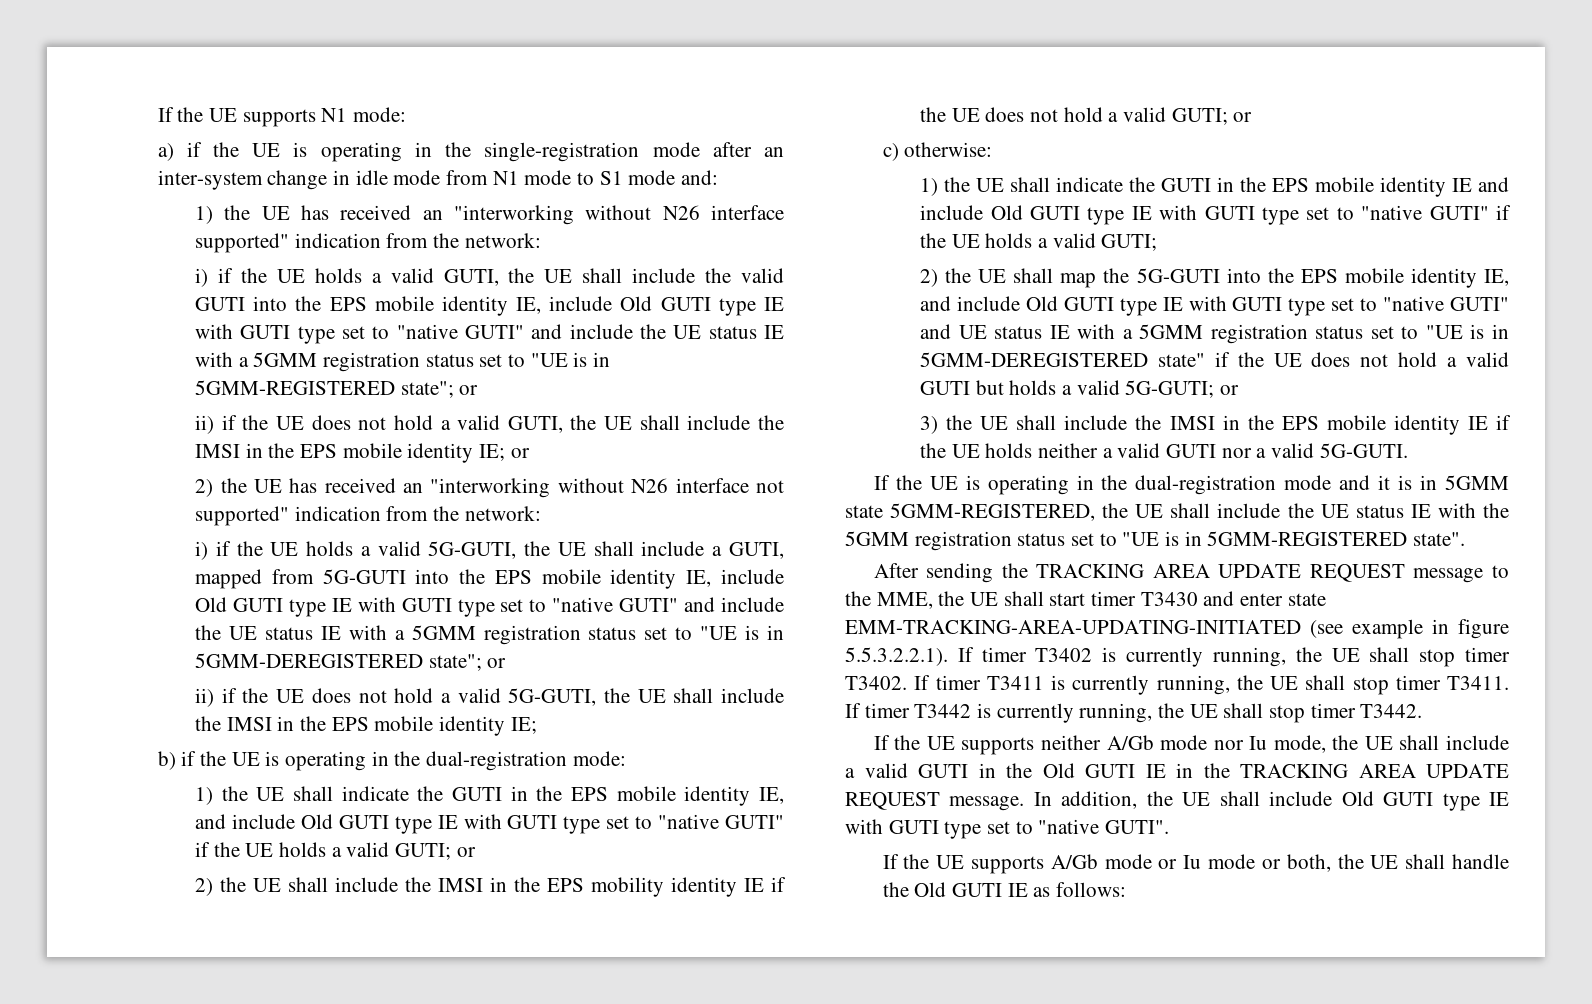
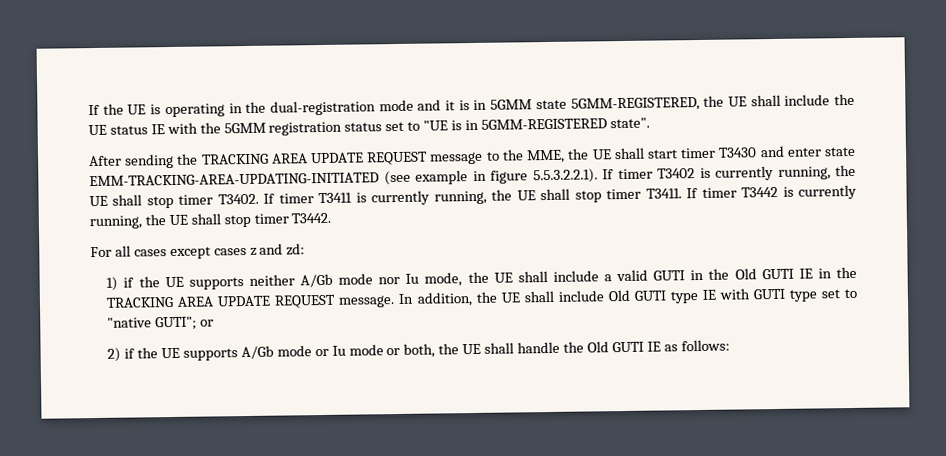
[157,107,406,127] [157,142,785,162] [157,170,718,190] [195,205,784,225] [195,233,541,253] [195,268,785,287] [195,296,784,316] [195,324,784,344] [195,352,611,372] [195,380,479,398] [195,415,784,434] [195,443,530,463] [195,478,784,498] [195,506,541,526] [195,541,785,560] [195,569,784,589] [195,597,784,617] [195,625,785,645] [195,653,507,671] [195,688,784,707] [195,716,537,736] [157,751,626,771] [195,786,784,806] [195,814,784,834] [195,842,476,860] [195,877,786,897] [920,107,1253,125] [882,142,993,161] [920,177,1509,197] [920,205,1511,225] [920,233,1158,251] [920,268,1509,288] [920,296,1509,316] [920,324,1509,344] [920,352,1509,367] [920,380,1240,398] [920,415,1511,435] [920,443,1408,458] [873,475,958,490] If the UE supports N1 mode: // a) if the UE is operating in the single-registration mode after an inter-system change in idle mode from N1 mode to S1 mode and: // 1) the UE has received an "interworking without N26 interface supported" indication from the network: // i) if the UE holds a valid GUTI, the UE shall include the valid GUTI into the EPS mobile identity IE, include Old GUTI type IE with GUTI type set to "native GUTI" and include the UE status IE with a 5GMM registration status set to "UE is in 5GMM-REGISTERED state"; or // ii) if the UE does not hold a valid GUTI, the UE shall include the IMSI in the EPS mobile identity IE; or // 2) the UE has received an "interworking without N26 interface not supported" indication from the network: // i) if the UE holds a valid 5G-GUTI, the UE shall include a GUTI, mapped from 5G-GUTI into the EPS mobile identity IE, include Old GUTI type IE with GUTI type set to "native GUTI" and include the UE status IE with a 5GMM registration status set to "UE is in 5GMM-DEREGISTERED state"; or // ii) if the UE does not hold a valid 5G-GUTI, the UE shall include the IMSI in the EPS mobile identity IE; // b) if the UE is operating in the dual-registration mode: // 1) the UE shall indicate the GUTI in the EPS mobile identity IE, and include Old GUTI type IE with GUTI type set to "native GUTI" if the UE holds a valid GUTI; or // 2) the UE shall include the IMSI in the EPS mobility identity IE if the UE does not hold a valid GUTI; or // c) otherwise: // 1) the UE shall indicate the GUTI in the EPS mobile identity IE and include Old GUTI type IE with GUTI type set to "native GUTI" if the UE holds a valid GUTI; // 2) the UE shall map the 5G-GUTI into the EPS mobile identity IE, and include Old GUTI type IE with GUTI type set to "native GUTI" and UE status IE with a 5GMM registration status set to "UE is in 5GMM-DEREGISTERED state" if the UE does not hold a valid GUTI but holds a valid 5G-GUTI; or // 3) the UE shall include the IMSI in the EPS mobile identity IE if the UE holds neither a valid GUTI nor a valid 5G-GUTI. // If the UE -> [88,103,147,116] If the UE
[873,735,890,750] If -> [90,243,306,260] [106,276,135,291] For all cases except cases z and zd: // 1) if
[1105,820,1170,834] [882,854,899,869] GUTI". // If -> [155,316,215,331] [107,347,136,362] GUTI"; or // 2) if

